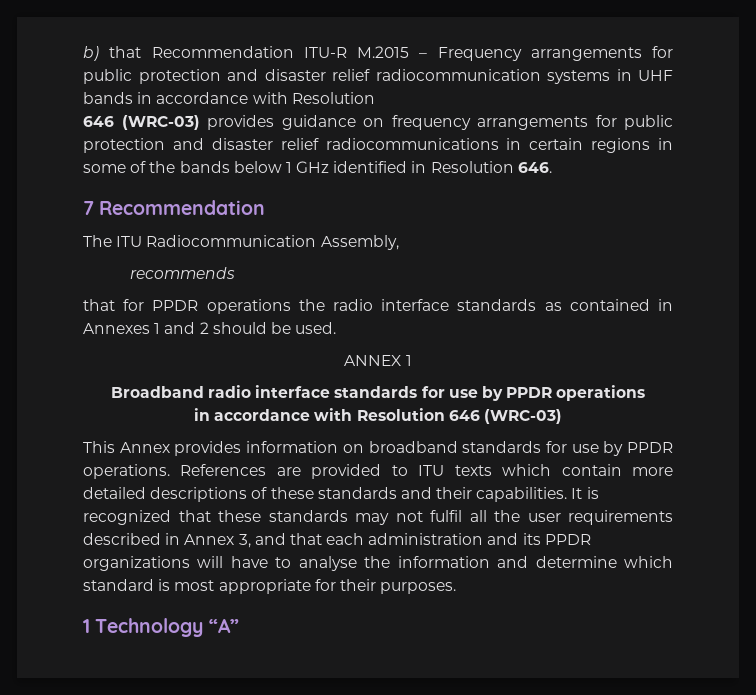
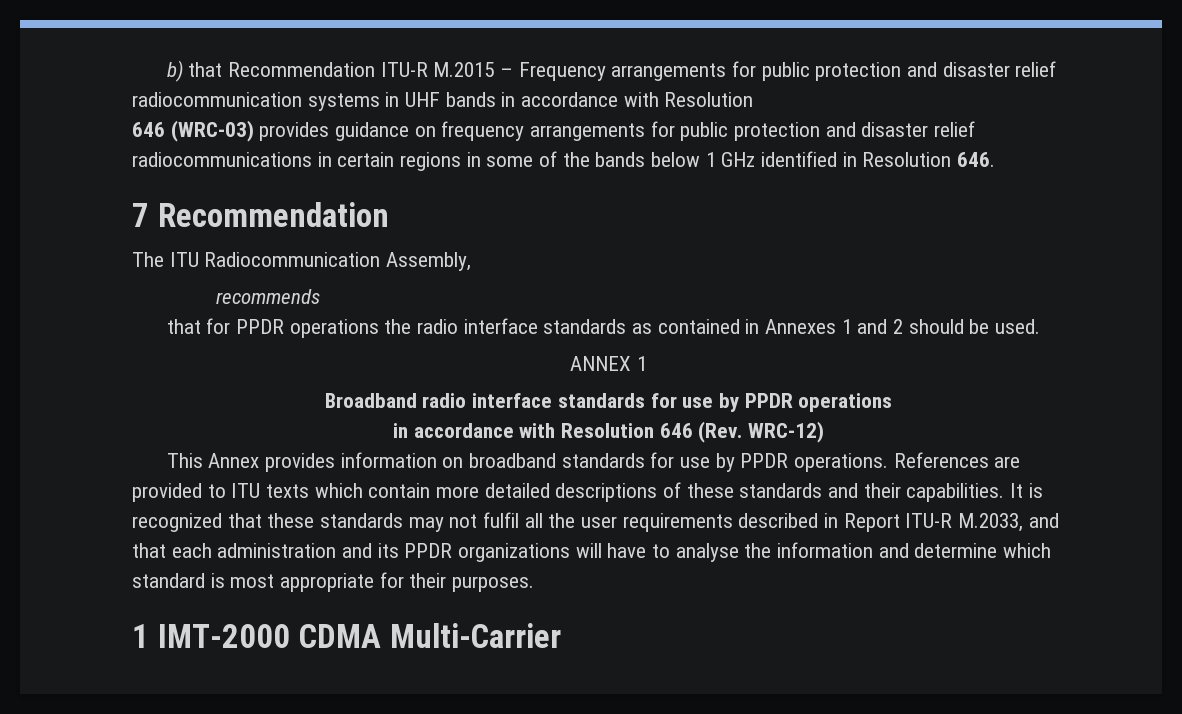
[483,409,562,424] (WRC-03) -> [698,421,825,443] (Rev. WRC-12)
[184,534,251,548] Annex 3, -> [843,513,1024,532] Report ITU-R M.2033,
[95,618,239,637] Technology “A” -> [157,623,561,648] IMT-2000 CDMA Multi-Carrier

